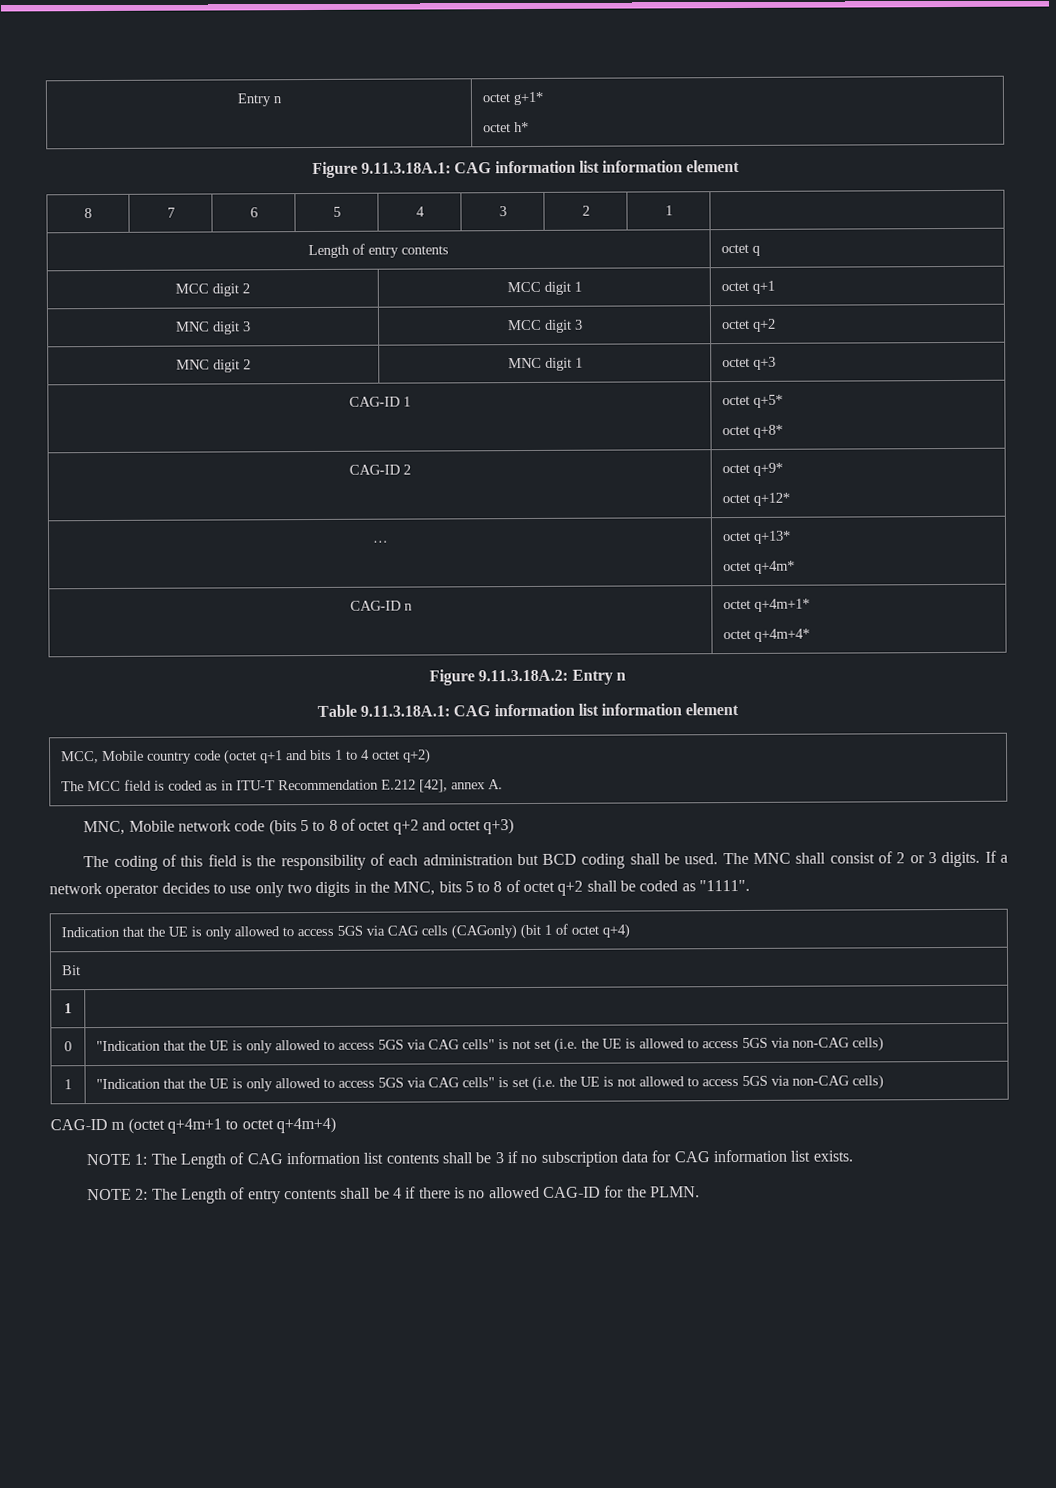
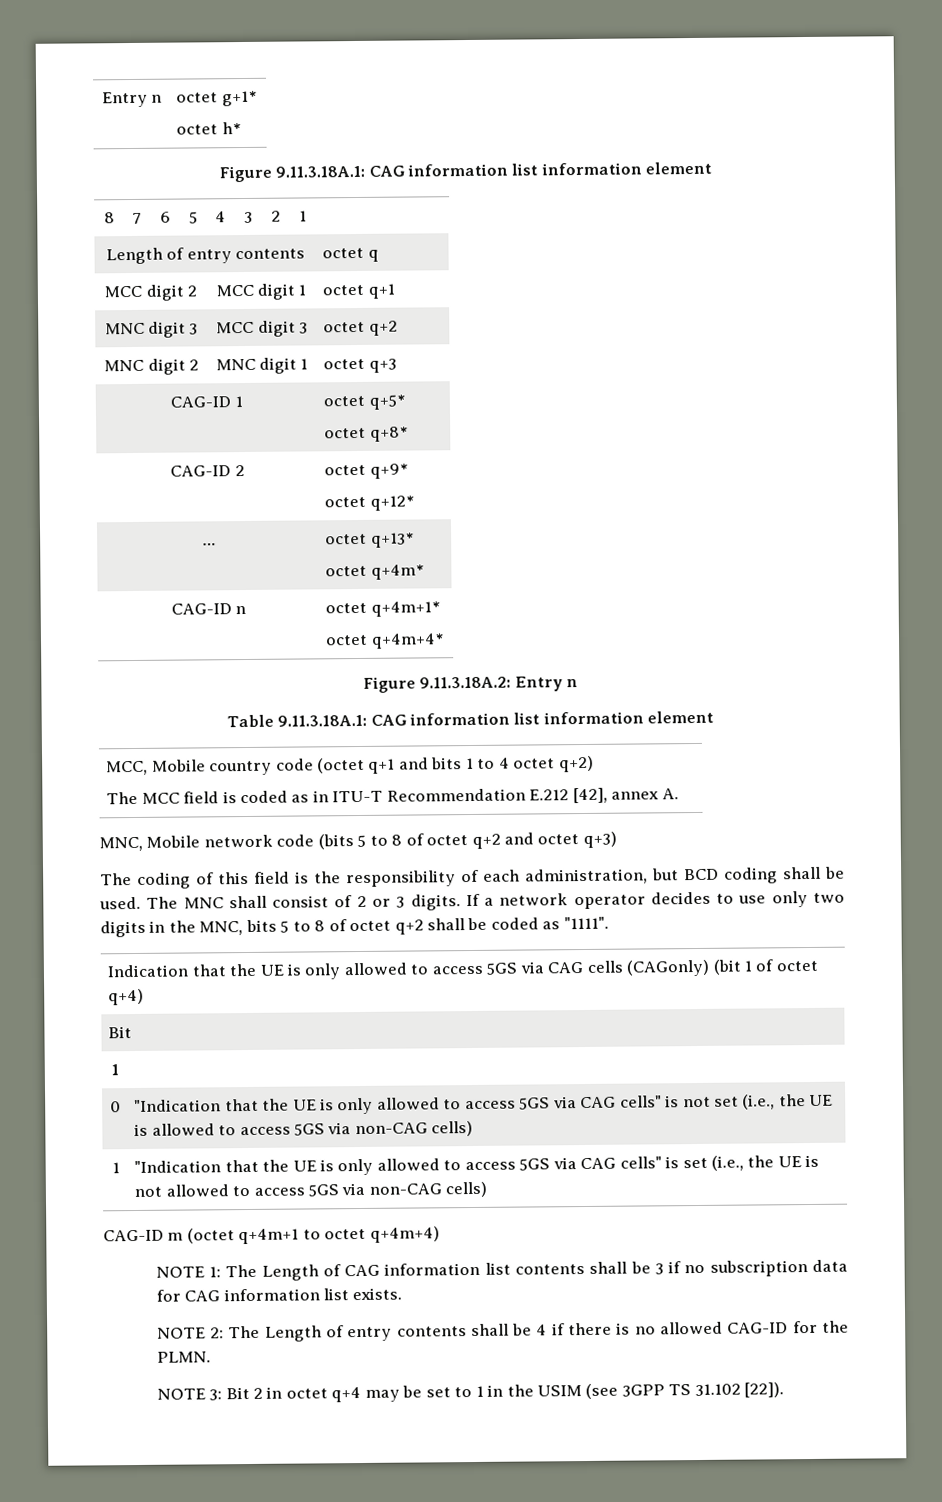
[422,854,513,866] administration -> [525,868,648,885] administration,
[553,1037,578,1053] (i.e. -> [742,1094,776,1110] (i.e.,
[531,1075,556,1091] (i.e. -> [710,1155,744,1171] (i.e.,
(700, 1192) none -> [156,1382,785,1403] // NOTE 3: Bit 2 in octet q+4 may be set to 1 in the USIM (see 3GPP TS 31.102 [22]).

